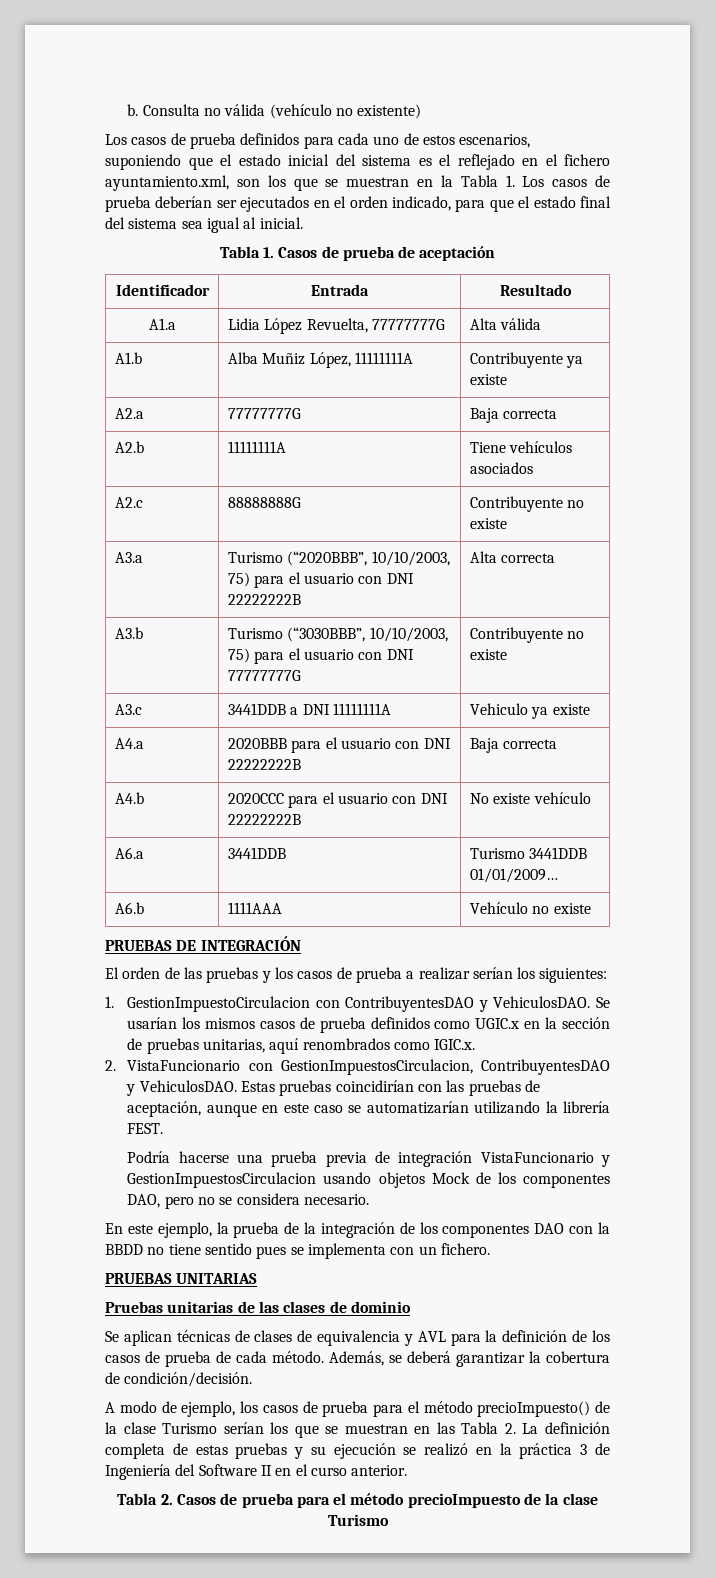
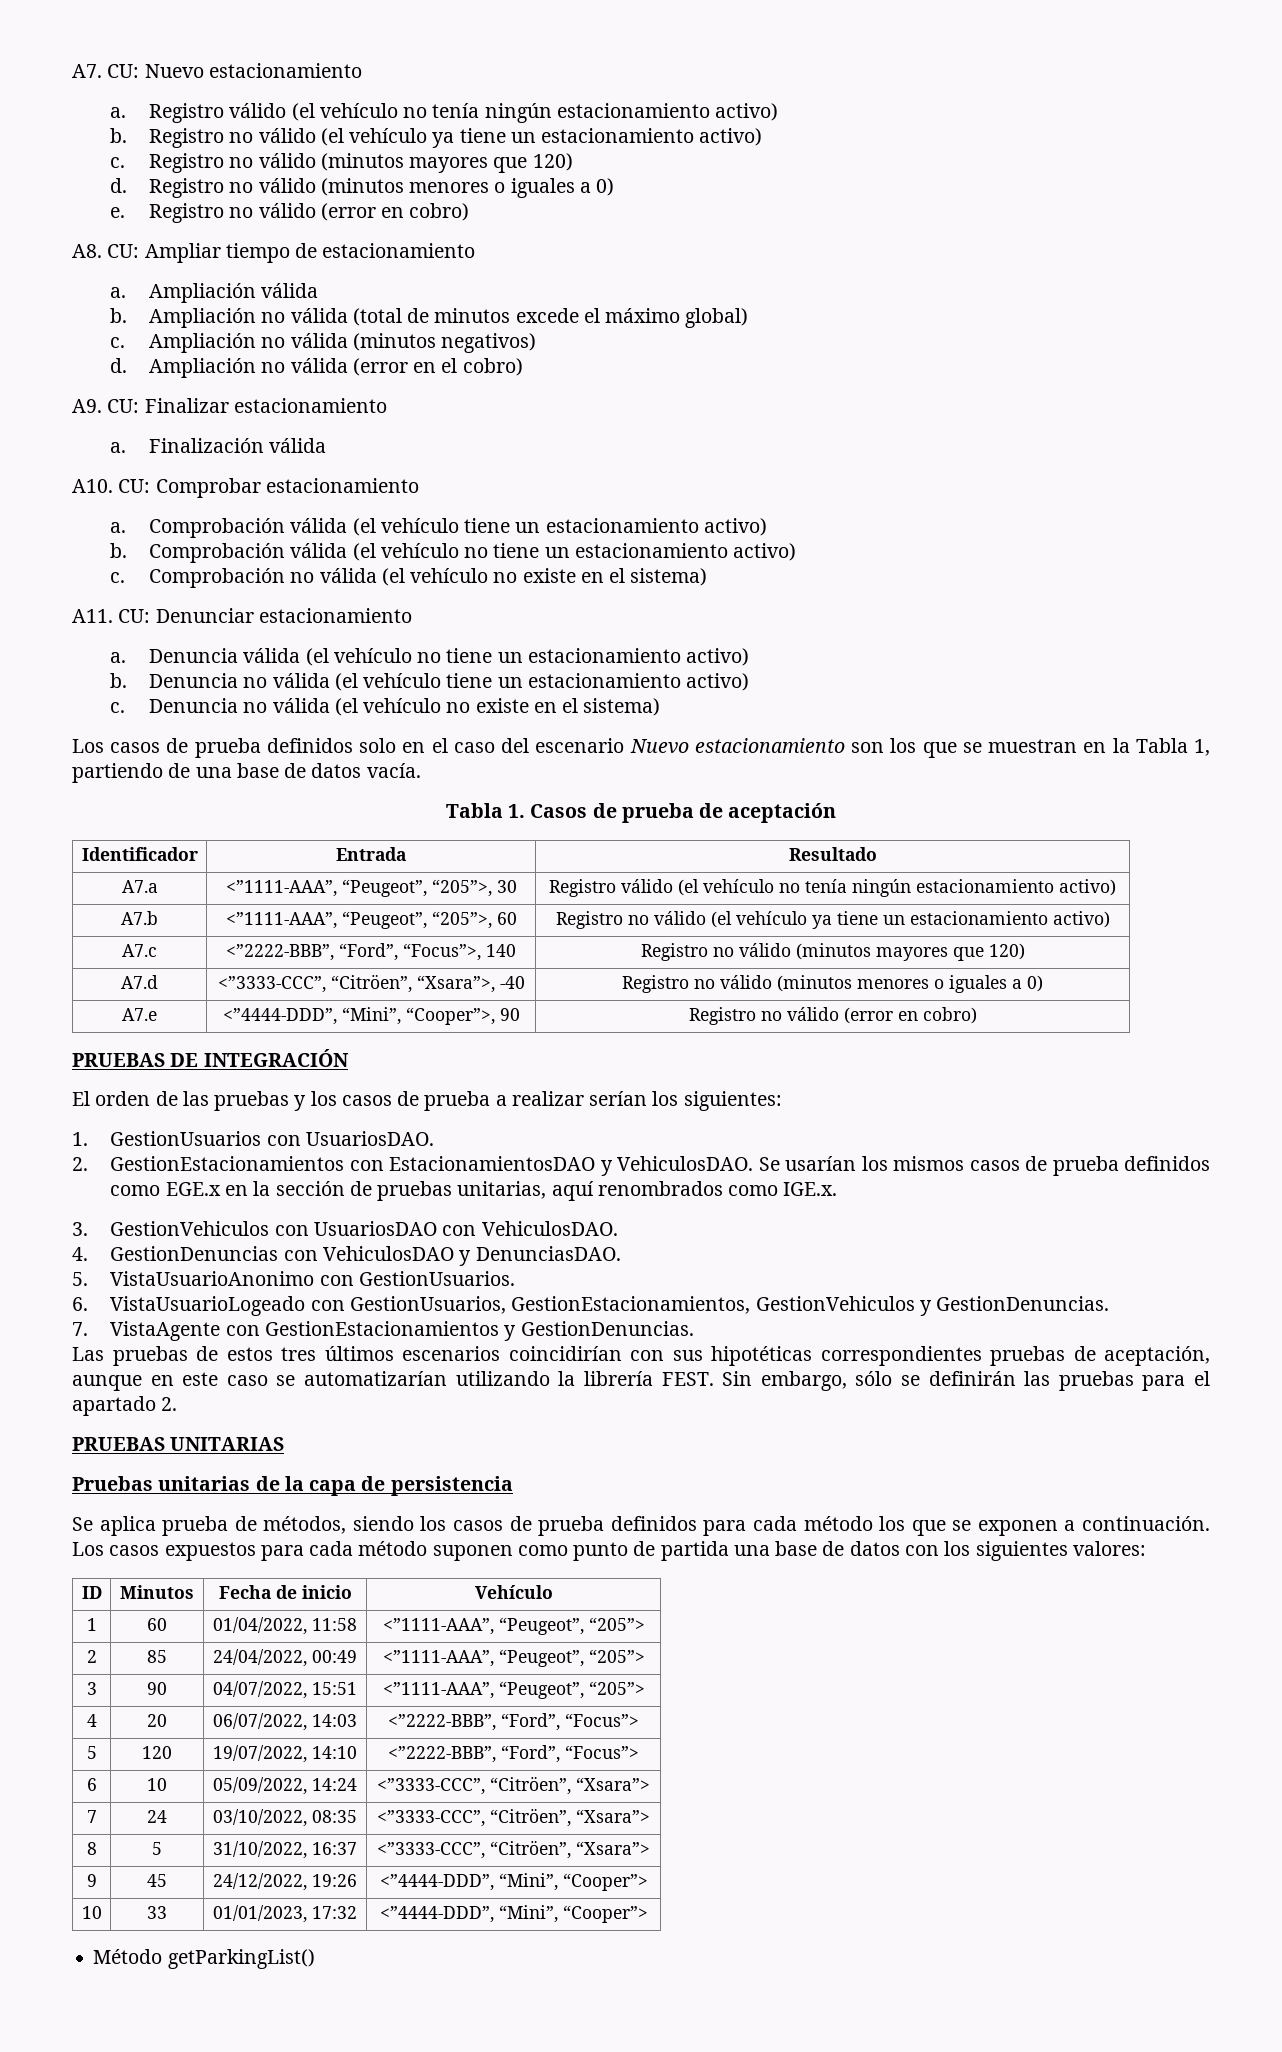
[127,104,422,119] b. Consulta no válida (vehículo no existente) -> [72,63,362,78] [110,103,779,123] [110,128,763,148] [110,153,573,173] [110,178,615,198] [110,203,470,223] [72,243,476,263] [110,283,319,303] [110,308,749,328] [110,333,537,353] [110,358,523,378] [72,398,387,413] [110,438,327,453] [72,478,419,498] [110,518,767,538] [110,543,797,563] [110,568,708,588] [72,608,412,623] [110,648,750,666] [110,673,750,691] [110,698,661,716] A7. CU: Nuevo estacionamiento // a. Registro válido (el vehículo no tenía ningún estacionamiento activo) // b. Registro no válido (el vehículo ya tiene un estacionamiento activo) // c. Registro no válido (minutos mayores que 120) // d. Registro no válido (minutos menores o iguales a 0) // e. Registro no válido (error en cobro) // A8. CU: Ampliar tiempo de estacionamiento // a. Ampliación válida // b. Ampliación no válida (total de minutos excede el máximo global) // c. Ampliación no válida (minutos negativos) // d. Ampliación no válida (error en el cobro) // A9. CU: Finalizar estacionamiento // a. Finalización válida // A10. CU: Comprobar estacionamiento // a. Comprobación válida (el vehículo tiene un estacionamiento activo) // b. Comprobación válida (el vehículo no tiene un estacionamiento activo) // c. Comprobación no válida (el vehículo no existe en el sistema) // A11. CU: Denunciar estacionamiento // a. Denuncia válida (el vehículo no tiene un estacionamiento activo) // b. Denuncia no válida (el vehículo tiene un estacionamiento activo) // c. Denuncia no válida (el vehículo no existe en el sistema)
[303,133,531,149] [105,154,610,170] [105,175,229,191] para cada uno de estos escenarios, suponiendo que el estado inicial del sistema es el reflejado en el fichero ayuntamiento.xml, -> [359,738,845,753] solo en el caso del escenario Nuevo estacionamiento
[505,175,610,187] [105,196,612,212] [105,217,303,233] 1. Los casos de prueba deberían ser ejecutados en el orden indicado, para que el estado final del sistema sea igual al inicial. -> [1193,739,1210,756] [72,763,421,783] 1, partiendo de una base de datos vacía.
[148,318,176,330] [227,318,445,334] [469,318,542,330] [114,352,142,364] [227,352,413,368] [469,352,584,368] [469,374,507,385] [114,408,144,419] [227,408,301,419] [469,408,558,423] [114,441,144,453] [227,441,286,453] [469,441,573,453] [469,462,533,474] [114,497,143,508] [227,497,301,508] [469,496,585,512] [469,518,507,529] [114,552,143,563] [227,551,450,566] [227,572,414,588] [227,594,301,605] [469,551,556,563] [114,627,143,639] [227,627,448,642] [227,648,414,664] [227,670,301,681] [469,627,585,643] [469,649,507,660] [114,704,142,715] [227,703,391,715] [469,703,590,719] [114,738,144,749] [227,737,451,753] [227,759,301,770] [469,738,558,753] [114,792,144,804] [227,792,448,808] [227,814,301,825] [469,792,591,804] [114,847,144,859] [227,847,286,859] [469,847,588,859] [469,868,558,883] [114,902,144,914] [227,902,282,914] [469,902,591,914] A1.a | Lidia López Revuelta, 77777777G | Alta válida // A1.b | Alba Muñiz López, 11111111A | Contribuyente ya existe // A2.a | 77777777G | Baja correcta // A2.b | 11111111A | Tiene vehículos asociados // A2.c | 88888888G | Contribuyente no existe // A3.a | Turismo (“2020BBB”, 10/10/2003, 75) para el usuario con DNI 22222222B | Alta correcta // A3.b | Turismo (“3030BBB”, 10/10/2003, 75) para el usuario con DNI 77777777G | Contribuyente no existe // A3.c | 3441DDB a DNI 11111111A | Vehiculo ya existe // A4.a | 2020BBB para el usuario con DNI 22222222B | Baja correcta // A4.b | 2020CCC para el usuario con DNI 22222222B | No existe vehículo // A6.a | 3441DDB | Turismo 3441DDB 01/01/2009… // A6.b | 1111AAA | Vehículo no existe -> [121,880,158,893] [225,879,517,897] [549,879,1116,897] [121,911,158,925] [225,911,517,929] [555,911,1110,929] [122,944,157,957] [226,943,516,961] [640,943,1025,961] [121,975,158,989] [217,974,525,993] [622,975,1043,993] [122,1008,157,1021] [222,1007,520,1025] [688,1007,977,1025] A7.a | <”1111-AAA”, “Peugeot”, “205”>, 30 | Registro válido (el vehículo no tenía ningún estacionamiento activo) // A7.b | <”1111-AAA”, “Peugeot”, “205”>, 60 | Registro no válido (el vehículo ya tiene un estacionamiento activo) // A7.c | <”2222-BBB”, “Ford”, “Focus”>, 140 | Registro no válido (minutos mayores que 120) // A7.d | <”3333-CCC”, “Citröen”, “Xsara”>, -40 | Registro no válido (minutos menores o iguales a 0) // A7.e | <”4444-DDD”, “Mini”, “Cooper”>, 90 | Registro no válido (error en cobro)
[127,996,475,1012] GestionImpuestoCirculacion con ContribuyentesDAO -> [110,1131,435,1146] [72,1156,596,1171] GestionUsuarios con UsuariosDAO. // 2. GestionEstacionamientos con EstacionamientosDAO
[475,1018,520,1029] UGIC.x -> [165,1182,221,1196] EGE.x
[434,1039,476,1050] [105,1059,610,1075] [126,1080,465,1096] IGIC.x. // 2. VistaFuncionario con GestionImpuestosCirculacion, ContribuyentesDAO y VehiculosDAO. Estas pruebas coincidirían con las -> [783,1182,838,1196] [72,1221,618,1236] [72,1246,621,1266] [72,1271,516,1286] [72,1296,1110,1316] [72,1321,694,1341] [72,1346,982,1366] IGE.x. // 3. GestionVehiculos con UsuariosDAO con VehiculosDAO. // 4. GestionDenuncias con VehiculosDAO y DenunciasDAO. // 5. VistaUsuarioAnonimo con GestionUsuarios. // 6. VistaUsuarioLogeado con GestionUsuarios, GestionEstacionamientos, GestionVehiculos y GestionDenuncias. // 7. VistaAgente con GestionEstacionamientos y GestionDenuncias. // Las pruebas de estos tres últimos escenarios coincidirían con sus hipotéticas correspondientes
[127,1151,610,1167] [127,1172,610,1188] [127,1193,369,1209] [105,1222,611,1238] [105,1243,490,1259] // Podría hacerse una prueba previa de integración VistaFuncionario y GestionImpuestosCirculacion usando objetos Mock de los componentes DAO, pero no se considera necesario. // En este ejemplo, la prueba de la integración de los componentes DAO con la BBDD no tiene sentido pues se implementa con un fichero. -> [722,1371,1210,1391] [72,1396,178,1416] Sin embargo, sólo se definirán las pruebas para el apartado 2.
[258,1301,411,1313] [105,1330,611,1346] [105,1351,610,1367] [105,1372,253,1387] [105,1401,610,1417] [105,1422,611,1438] [105,1443,610,1459] [105,1464,408,1480] [117,1493,598,1508] [327,1514,389,1526] las clases de dominio // Se aplican técnicas de clases de equivalencia y AVL para la definición de los casos de prueba de cada método. Además, se deberá garantizar la cobertura de condición/decisión. // A modo de ejemplo, los casos de prueba para el método precioImpuesto() de la clase Turismo serían los que se muestran en las Tabla 2. La definición completa de estas pruebas y su ejecución se realizó en la práctica 3 de Ingeniería del Software II en el curso anterior. // Tabla 2. Casos de prueba para el método precioImpuesto de la clase Turismo -> [284,1476,513,1496] [72,1516,1210,1536] [72,1541,1146,1561] [81,1586,102,1599] [120,1585,194,1599] [218,1585,352,1599] [474,1585,553,1599] [86,1618,97,1631] [147,1618,167,1631] [213,1617,357,1635] [382,1617,645,1635] [86,1650,97,1663] [147,1650,167,1663] [213,1649,357,1667] [382,1649,645,1667] [86,1682,97,1695] [147,1682,167,1695] [213,1681,357,1699] [382,1681,645,1699] [86,1714,97,1727] [147,1714,167,1727] [213,1713,357,1731] [388,1713,639,1731] [86,1746,97,1759] [142,1746,172,1759] [213,1745,357,1763] [388,1745,639,1763] [86,1778,97,1791] [147,1778,167,1791] [213,1777,357,1795] [377,1776,650,1795] [86,1810,97,1823] [147,1810,167,1823] [213,1809,357,1827] [377,1808,650,1827] [86,1842,97,1855] [152,1842,162,1855] [213,1841,357,1859] [377,1840,650,1859] [86,1874,97,1887] [147,1874,167,1887] [213,1873,357,1891] [379,1873,648,1891] [81,1906,102,1919] [147,1906,167,1919] [213,1905,357,1923] [379,1905,648,1923] [93,1949,315,1969] la capa de persistencia // Se aplica prueba de métodos, siendo los casos de prueba definidos para cada método los que se exponen a continuación. Los casos expuestos para cada método suponen como punto de partida una base de datos con los siguientes valores: // ID | Minutos | Fecha de inicio | Vehículo // 1 | 60 | 01/04/2022, 11:58 | <”1111-AAA”, “Peugeot”, “205”> // 2 | 85 | 24/04/2022, 00:49 | <”1111-AAA”, “Peugeot”, “205”> // 3 | 90 | 04/07/2022, 15:51 | <”1111-AAA”, “Peugeot”, “205”> // 4 | 20 | 06/07/2022, 14:03 | <”2222-BBB”, “Ford”, “Focus”> // 5 | 120 | 19/07/2022, 14:10 | <”2222-BBB”, “Ford”, “Focus”> // 6 | 10 | 05/09/2022, 14:24 | <”3333-CCC”, “Citröen”, “Xsara”> // 7 | 24 | 03/10/2022, 08:35 | <”3333-CCC”, “Citröen”, “Xsara”> // 8 | 5 | 31/10/2022, 16:37 | <”3333-CCC”, “Citröen”, “Xsara”> // 9 | 45 | 24/12/2022, 19:26 | <”4444-DDD”, “Mini”, “Cooper”> // 10 | 33 | 01/01/2023, 17:32 | <”4444-DDD”, “Mini”, “Cooper”> // Método getParkingList()

